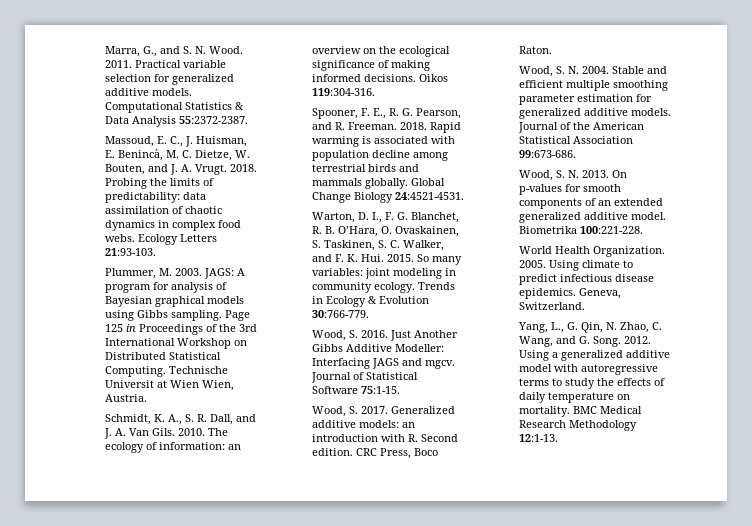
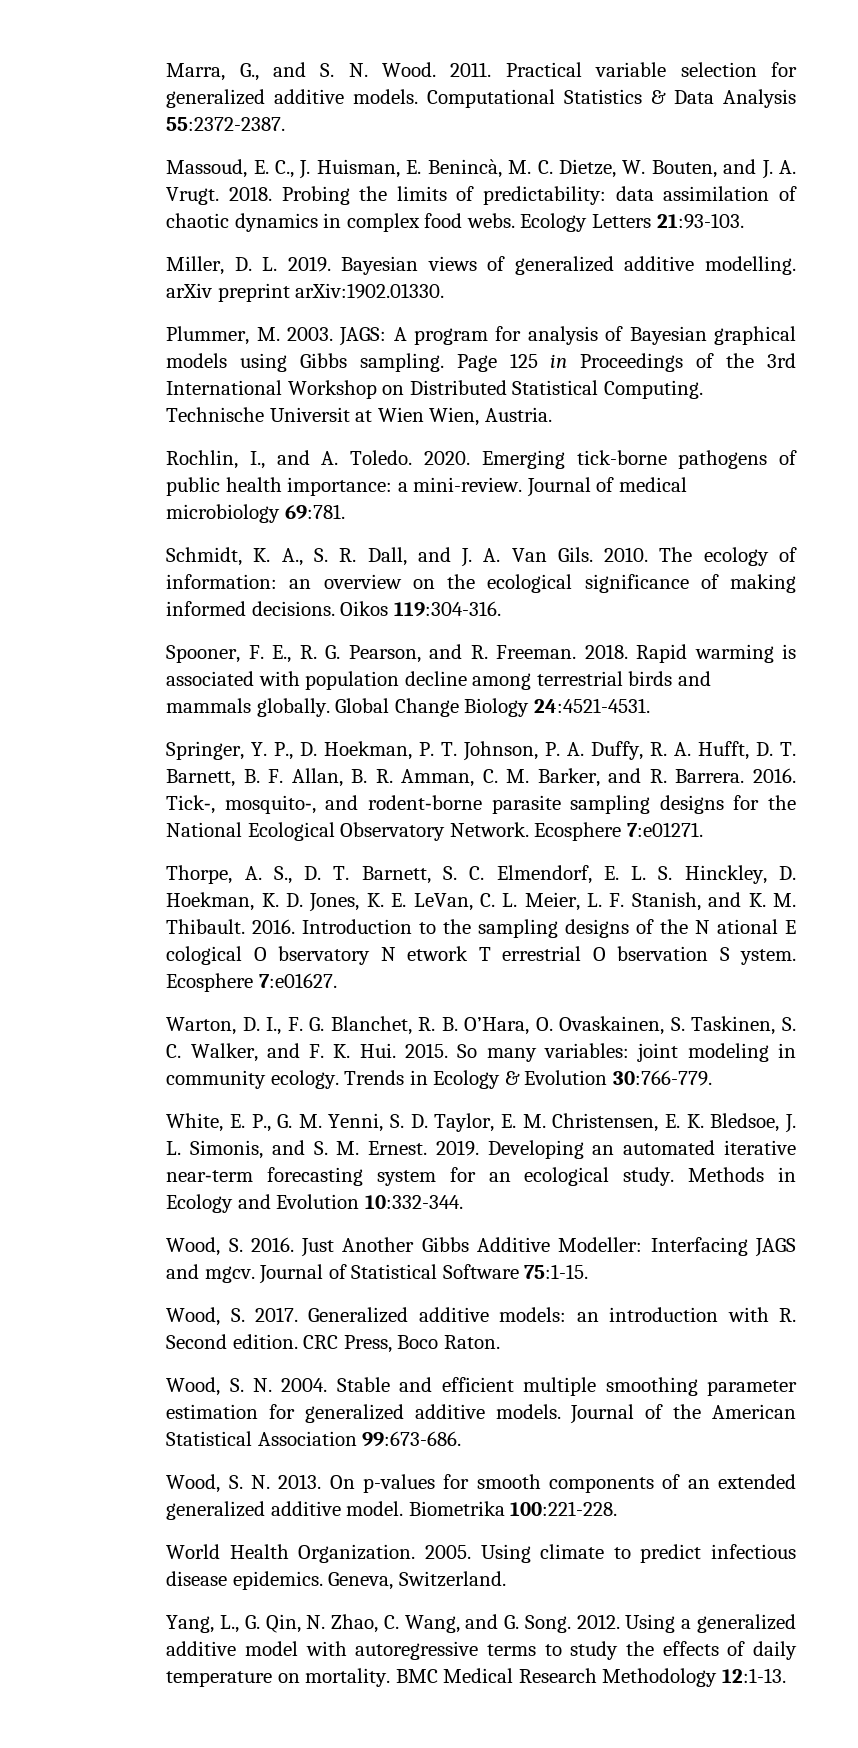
(157, 252) none -> [166,256,796,275] [166,283,445,302] // Miller, D. L. 2019. Bayesian views of generalized additive modelling. arXiv preprint arXiv:1902.01330.
(148, 398) none -> [166,450,797,469] [166,477,687,497] [166,504,345,523] // Rochlin, I., and A. Toledo. 2020. Emerging tick-borne pathogens of public health importance: a mini-review. Journal of medical microbiology 69:781.
(465, 196) none -> [166,741,796,761] [166,768,796,787] [166,795,797,814] [166,822,703,841] [166,865,797,884] [166,892,796,912] [166,919,796,938] [166,946,796,965] [166,973,337,992] // Springer, Y. P., D. Hoekman, P. T. Johnson, P. A. Duffy, R. A. Hufft, D. T. Barnett, B. F. Allan, B. R. Amman, C. M. Barker, and R. Barrera. 2016. Tick‐, mosquito‐, and rodent‐borne parasite sampling designs for the National Ecological Observatory Network. Ecosphere 7:e01271. // Thorpe, A. S., D. T. Barnett, S. C. Elmendorf, E. L. S. Hinckley, D. Hoekman, K. D. Jones, K. E. LeVan, C. L. Meier, L. F. Stanish, and K. M. Thibault. 2016. Introduction to the sampling designs of the N ational E cological O bservatory N etwork T errestrial O bservation S ystem. Ecosphere 7:e01627.
(370, 314) none -> [166,1113,796,1133] [166,1140,796,1159] [166,1167,797,1186] [166,1194,463,1213] // White, E. P., G. M. Yenni, S. D. Taylor, E. M. Christensen, E. K. Bledsoe, J. L. Simonis, and S. M. Ernest. 2019. Developing an automated iterative near‐term forecasting system for an ecological study. Methods in Ecology and Evolution 10:332-344.

